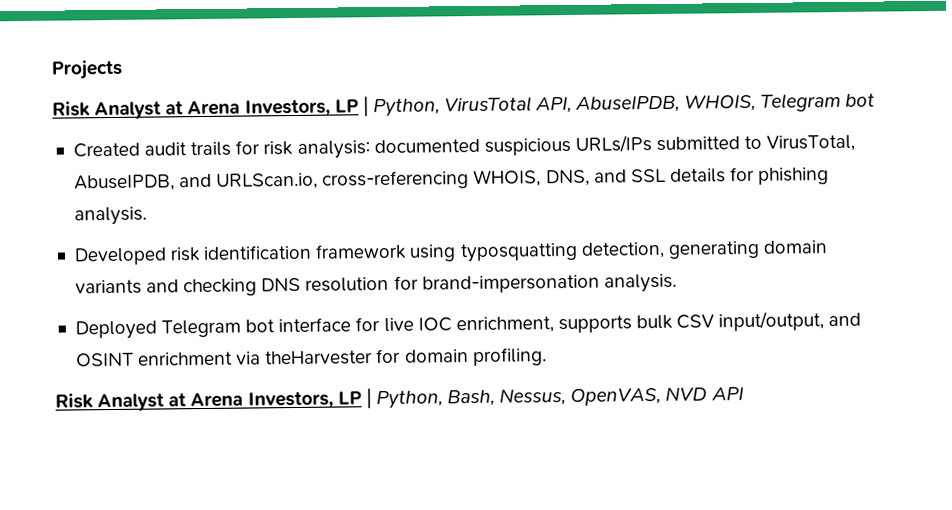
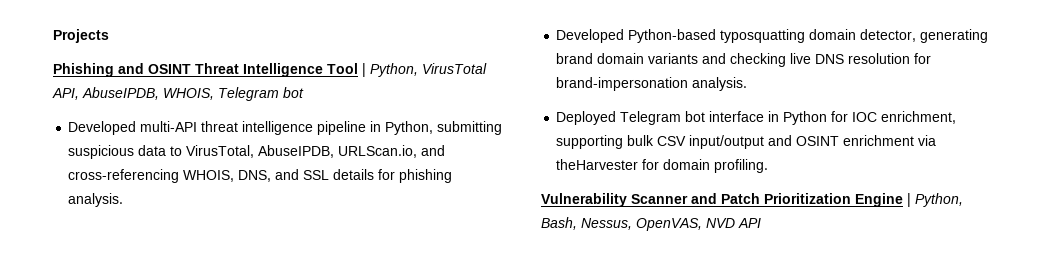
[52,99,359,120] Risk Analyst at Arena Investors, LP -> [53,63,358,77] Phishing and OSINT Threat Intelligence Tool
[72,135,741,159] Created audit trails for risk analysis: documented suspicious URLs/IPs submitted -> [68,121,503,135] [68,145,167,159] Developed multi-API threat intelligence pipeline in Python, submitting suspicious data
[179,172,319,190] and URLScan.io, -> [338,145,446,158] URLScan.io, and
[170,240,760,263] risk identification framework using typosquatting detection, generating -> [628,29,989,43] [556,53,594,64] Python-based typosquatting domain detector, generating brand
(258, 287) none -> [790,53,812,64] live
[355,317,414,333] for live -> [768,111,849,125] in Python for
[557,315,632,334] supports -> [556,135,624,149] supporting
[718,311,825,332] input/output, -> [689,135,765,149] input/output
[55,391,362,412] Risk Analyst at Arena Investors, LP -> [541,193,903,207] Vulnerability Scanner and Patch Prioritization Engine

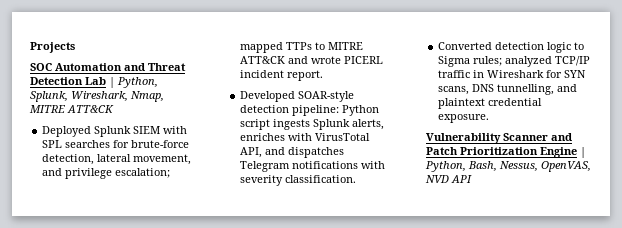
[53,63,487,77] [52,87,304,101] [68,121,503,135] [68,145,446,159] [68,169,453,183] [68,193,124,207] [556,29,989,43] [556,53,932,67] [556,77,748,91] [556,111,957,125] [556,135,937,149] [556,159,769,173] Phishing and OSINT Threat Intelligence Tool | Python, VirusTotal API, AbuseIPDB, WHOIS, Telegram bot // Developed multi-API threat intelligence pipeline in Python, submitting suspicious data to VirusTotal, AbuseIPDB, URLScan.io, and cross-referencing WHOIS, DNS, and SSL details for phishing analysis. // Developed Python-based typosquatting domain detector, generating brand domain variants and checking live DNS resolution for brand-impersonation analysis. // Deployed Telegram bot interface in Python for IOC enrichment, supporting bulk CSV input/output and OSINT enrichment via theHarvester for domain profiling. -> [30,63,186,71] [30,77,158,88] [30,91,164,102] [29,105,114,113] [42,126,188,137] [42,140,190,148] [42,154,192,165] [42,168,171,179] [240,42,364,53] [240,56,384,64] [240,70,324,81] [240,91,355,102] [240,105,380,116] [240,119,385,130] [240,133,371,141] [240,147,345,158] [240,161,386,172] [240,175,357,186] [438,42,585,53] [438,56,591,67] [438,70,587,78] [438,84,578,95] [438,98,543,109] [438,114,490,123] SOC Automation and Threat Detection Lab | Python, Splunk, Wireshark, Nmap, MITRE ATT&CK // Deployed Splunk SIEM with SPL searches for brute-force detection, lateral movement, and privilege escalation; mapped TTPs to MITRE ATT&CK and wrote PICERL incident report. // Developed SOAR-style detection pipeline: Python script ingests Splunk alerts, enriches with VirusTotal API, and dispatches Telegram notifications with severity classification. // Converted detection logic to Sigma rules; analyzed TCP/IP traffic in Wireshark for SYN scans, DNS tunnelling, and plaintext credential exposure.

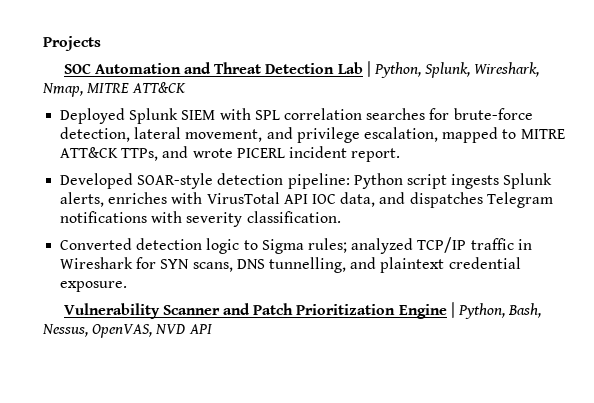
(63, 144) none -> [283,108,362,120] correlation
[115,168,171,178] [240,42,313,53] escalation; mapped TTPs -> [363,127,499,143] escalation, mapped
(286, 60) none -> [121,148,159,161] TTPs,
[240,147,263,158] API, -> [283,192,376,207] API IOC data,

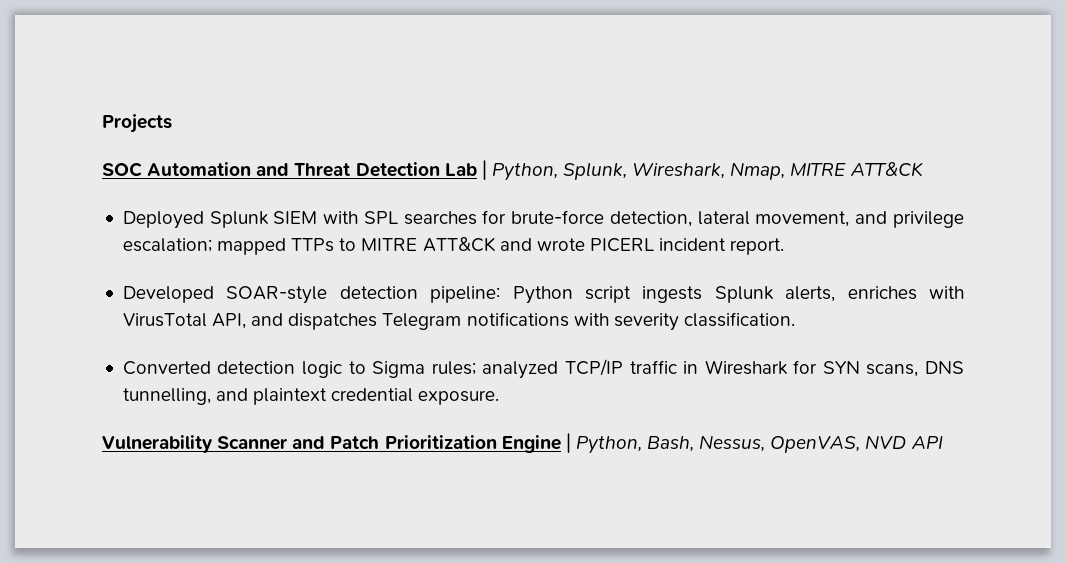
[283,108,362,120] correlation -> (398, 217) none
[363,127,499,143] escalation, mapped -> [122,238,335,255] escalation; mapped TTPs
[121,148,159,161] TTPs, -> (496, 244) none
[283,192,376,207] API IOC data, -> [212,313,247,329] API,

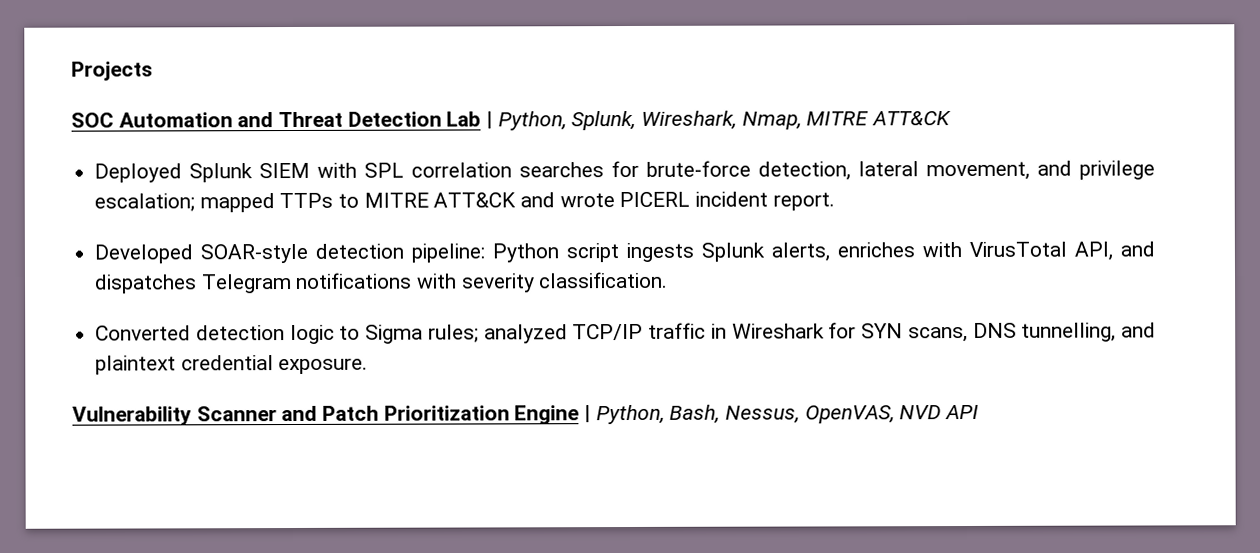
(398, 217) none -> [411,162,513,178] correlation

